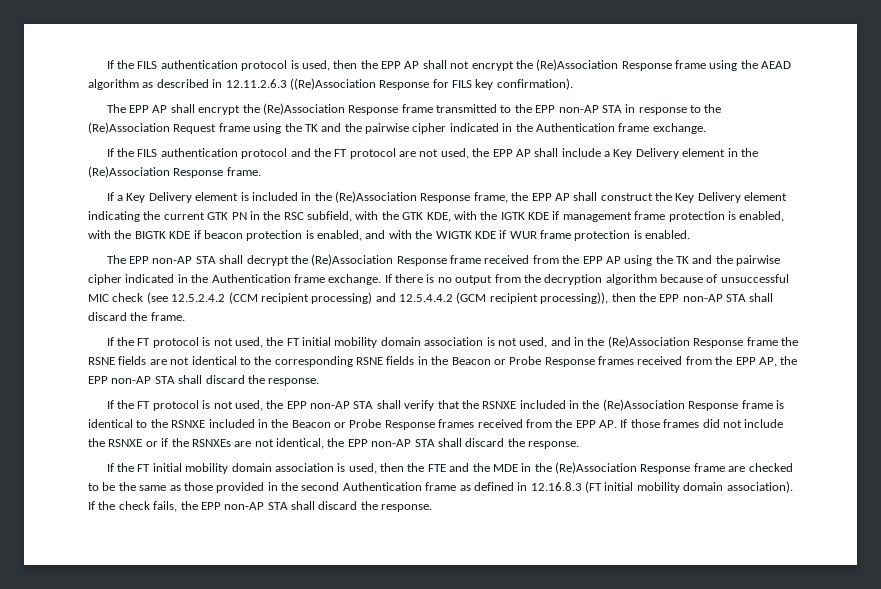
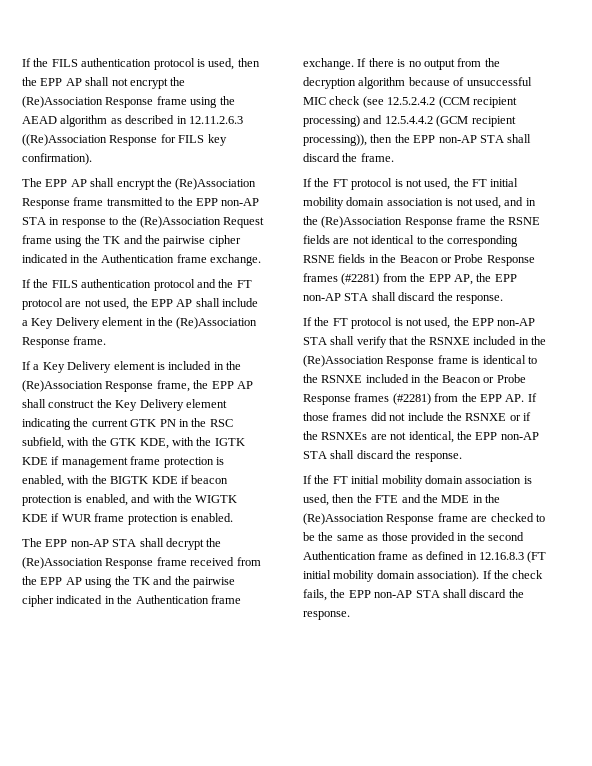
[637,356,683,365] received -> [341,273,380,285] (#2281)
[477,419,523,428] received -> [392,393,431,405] (#2281)

